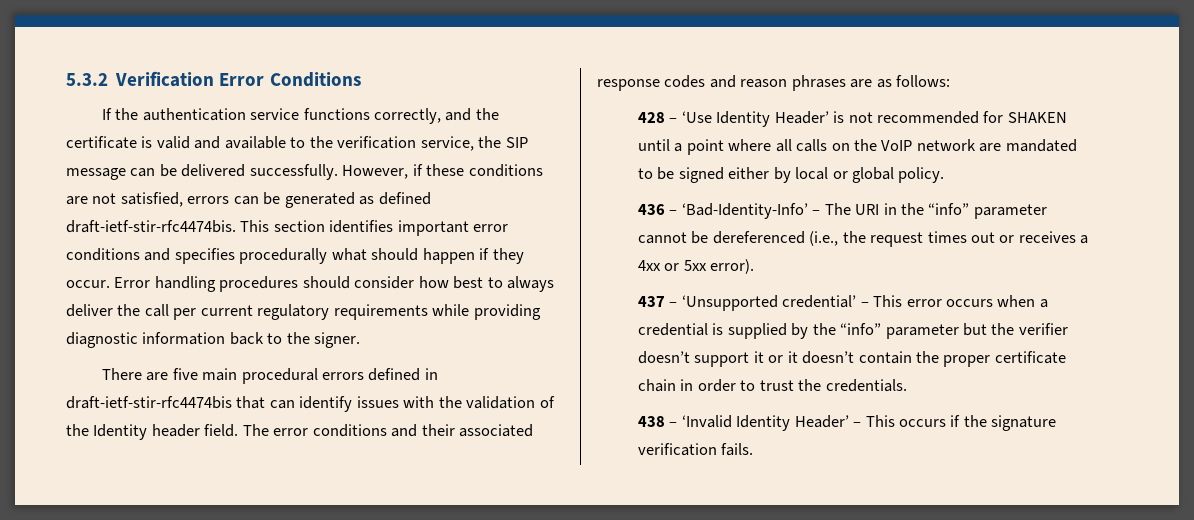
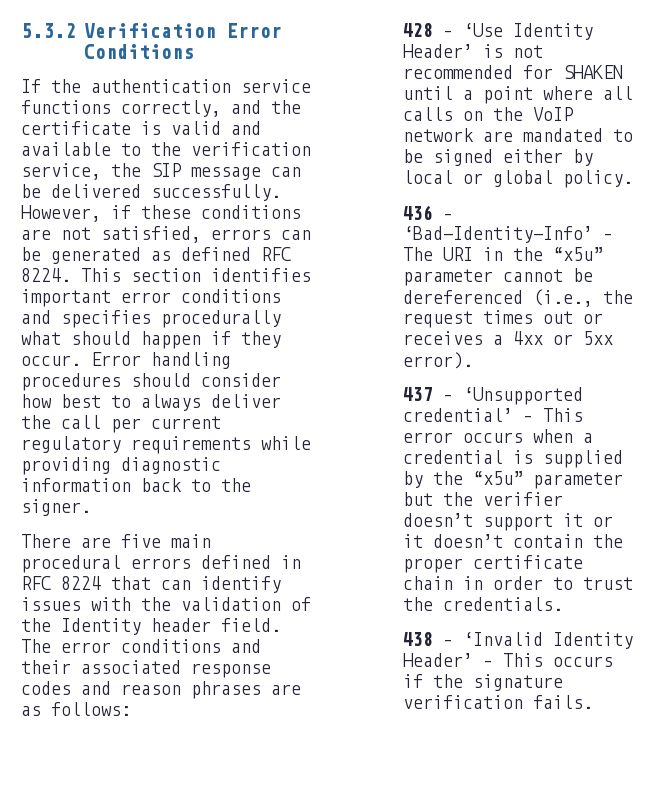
[66,220,236,233] draft-ietf-stir-rfc4474bis. -> [261,247,291,261] [21,268,71,282] RFC 8224.
[66,396,232,409] draft-ietf-stir-rfc4474bis -> [21,576,101,590] RFC 8224
[928,203,970,215] “info” -> [552,247,603,261] “x5u”
[840,323,882,335] “info” -> [472,471,523,485] “x5u”

